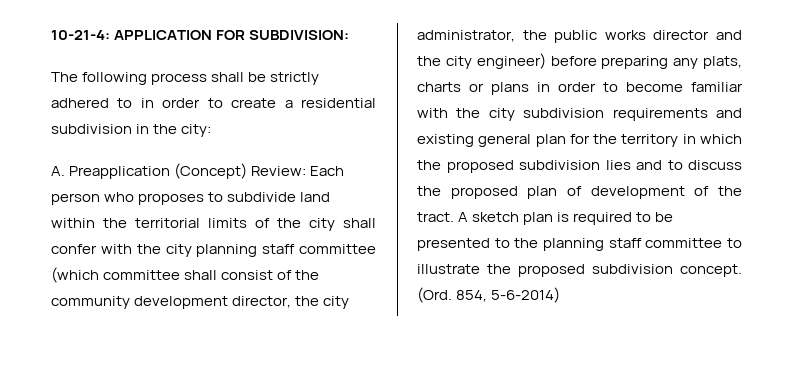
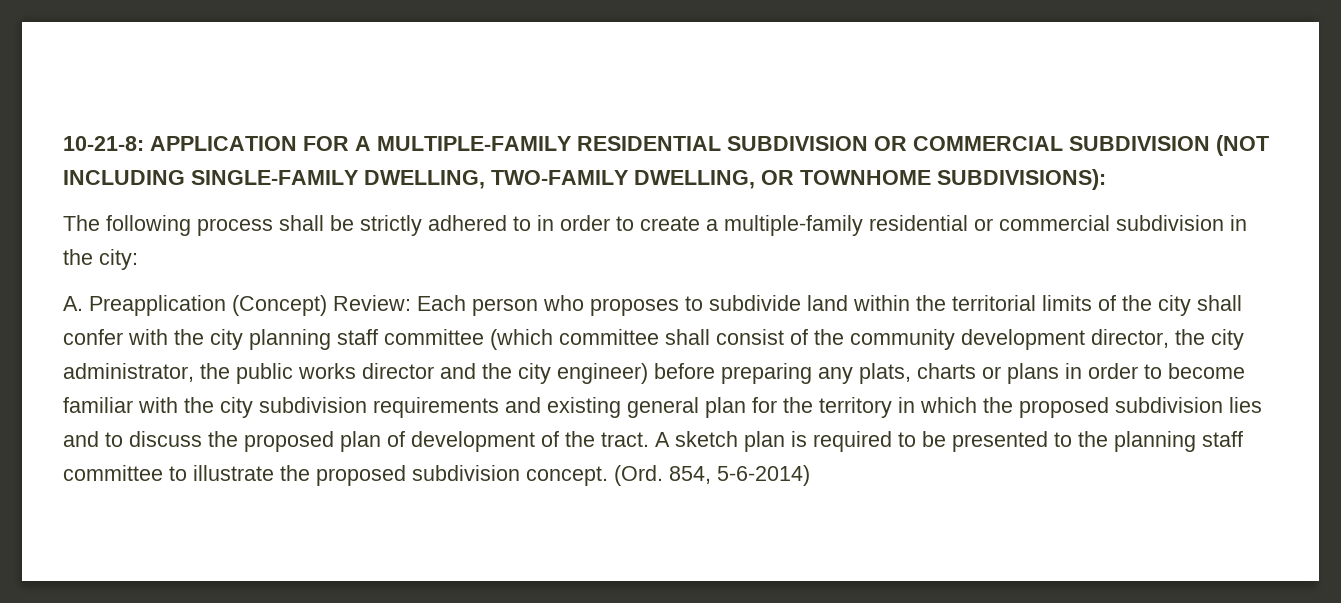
[51,30,110,40] 10-21-4: -> [63,136,144,151] 10-21-8:
[249,30,350,40] SUBDIVISION: -> [355,135,1269,156] [63,169,1106,190] A MULTIPLE-FAMILY RESIDENTIAL SUBDIVISION OR COMMERCIAL SUBDIVISION (NOT INCLUDING SINGLE-FAMILY DWELLING, TWO-FAMILY DWELLING, OR TOWNHOME SUBDIVISIONS):
[300,98,376,108] residential -> [724,215,1110,236] multiple-family residential or commercial

